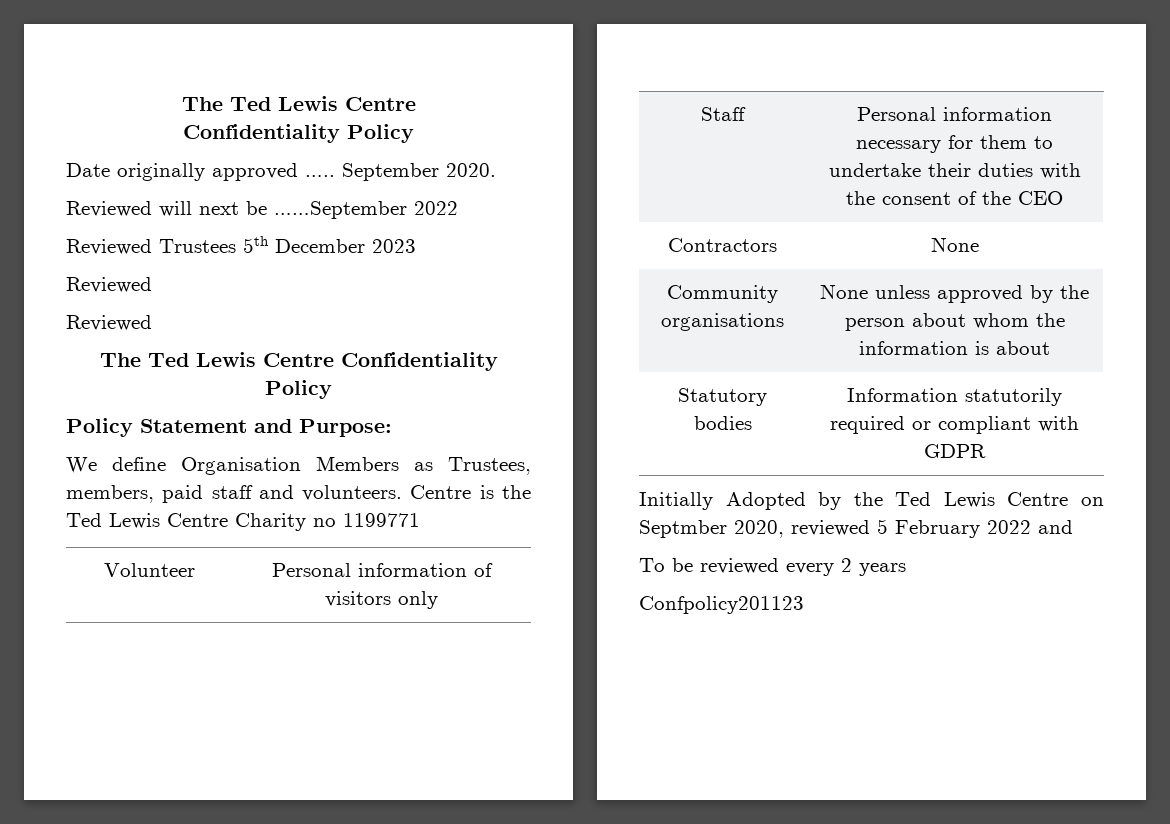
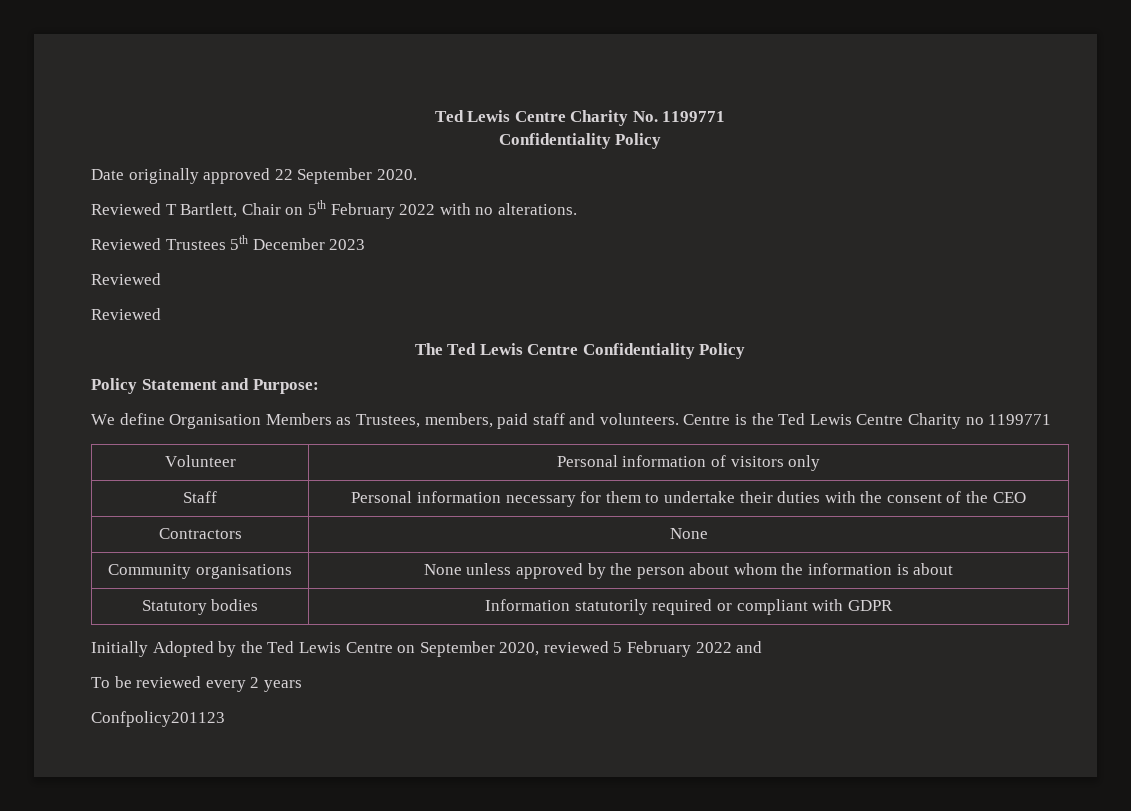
[181,96,416,111] The Ted Lewis Centre -> [434,110,726,126] Ted Lewis Centre Charity No. 1199771
[305,175,335,177] ….. -> [274,169,293,180] 22
[159,201,458,219] will next be ……September 2022 -> [165,200,577,219] T Bartlett, Chair on 5th February 2022 with no alterations.
[639,520,727,538] Septmber -> [419,641,495,657] September

